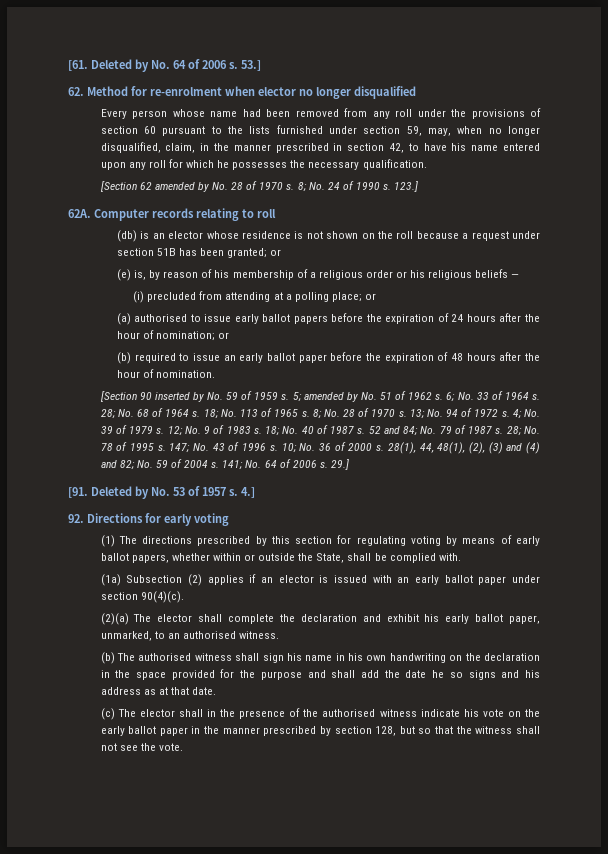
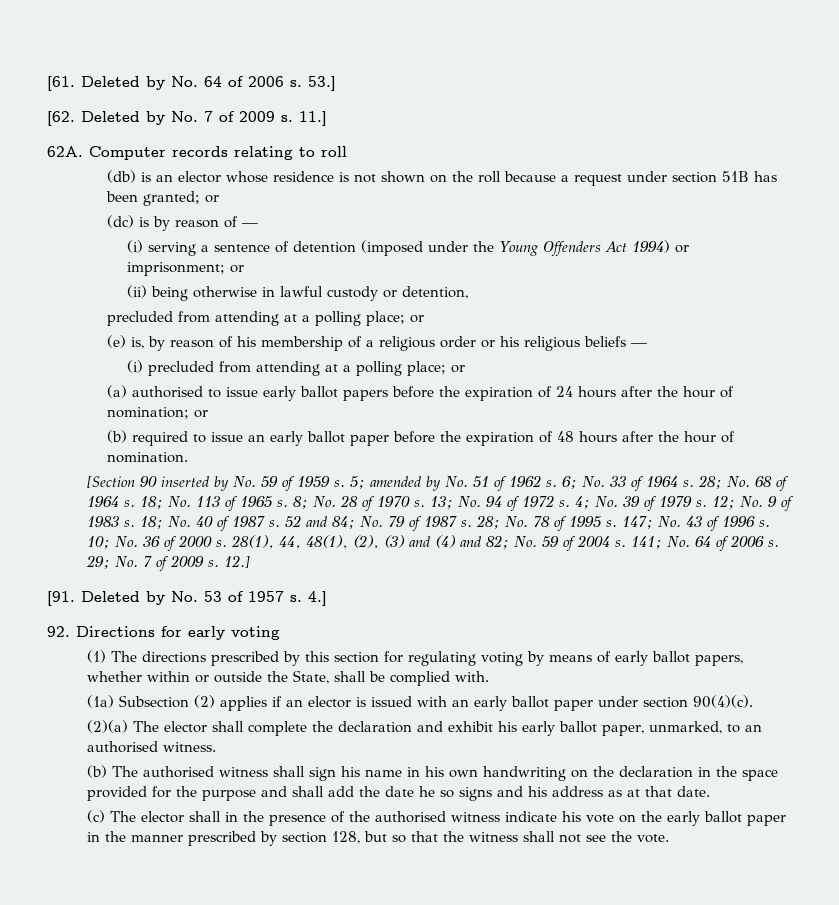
[68,86,416,99] [100,108,541,119] [100,125,541,136] [100,142,541,153] [100,159,427,170] [99,181,419,192] 62. Method for re-enrolment when elector no longer disqualified // Every person whose name had been removed from any roll under the provisions of section 60 pursuant to the lists furnished under section 59, may, when no longer disqualified, claim, in the manner prescribed in section 42, to have his name entered upon any roll for which he possesses the necessary qualification. // [Section 62 amended by No. 28 of 1970 s. 8; No. 24 of 1990 s. 123.] -> [47,111,327,126] [62. Deleted by No. 7 of 2009 s. 11.]
(282, 252) none -> [107,215,259,231] [127,240,690,256] [127,262,245,276] [127,285,469,301] [107,311,425,326] // (dc) is by reason of — // (i) serving a sentence of detention (imposed under the Young Offenders Act 1994) or imprisonment; or // (ii) being otherwise in lawful custody or detention, // precluded from attending at a polling place; or
[330,459,349,470] 29.] -> [86,555,251,571] 29; No. 7 of 2009 s. 12.]

